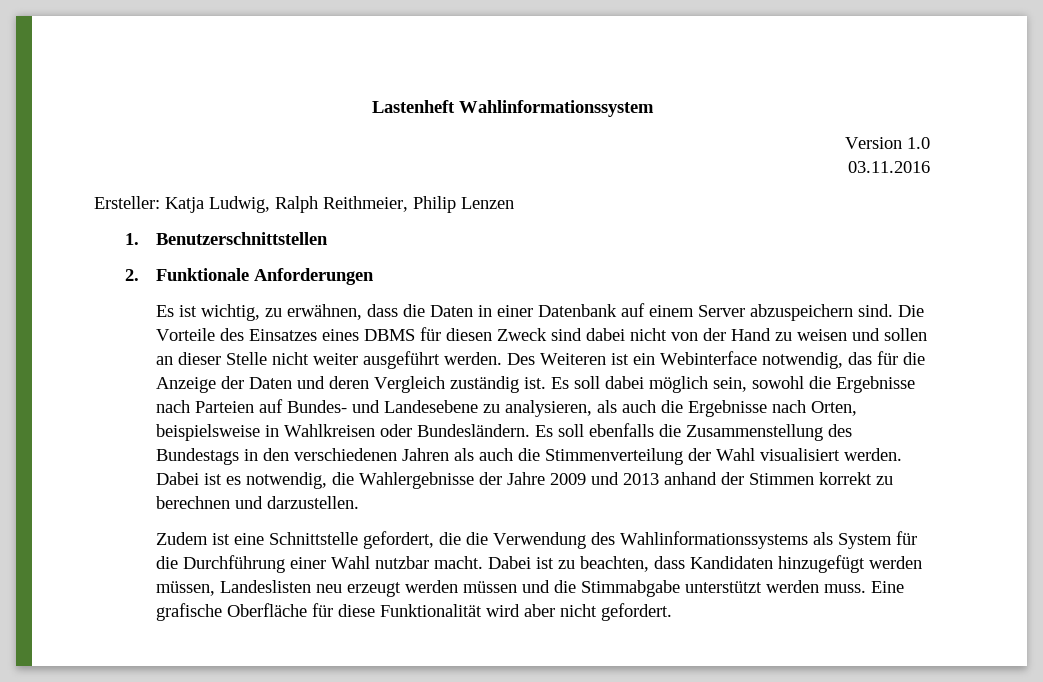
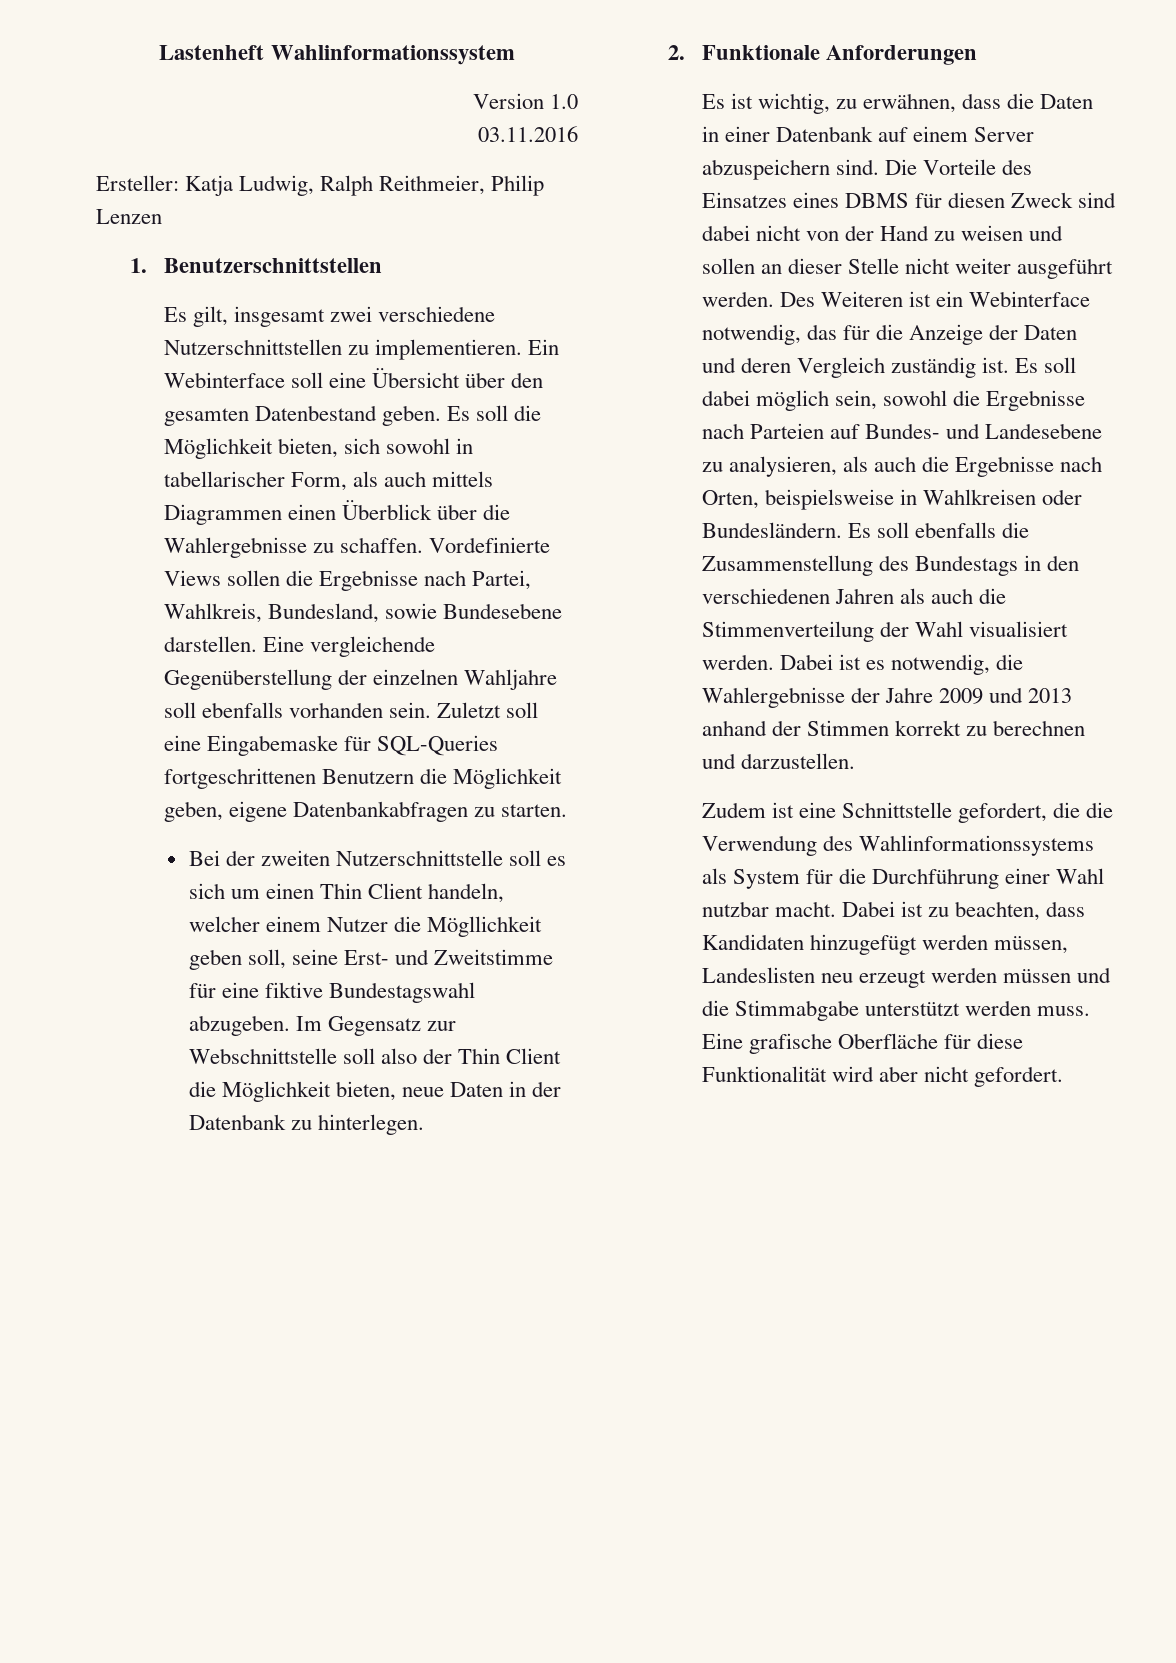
(329, 238) none -> [163,306,496,327] [163,339,559,360] [163,368,544,388] [163,405,542,426] [163,438,474,459] [163,471,494,491] [163,500,511,525] [163,537,550,558] [163,570,532,591] [163,603,562,623] [163,636,435,657] [163,669,557,690] [163,702,539,718] [163,735,498,756] [163,768,562,789] [163,801,568,822] [188,850,566,866] [188,883,504,903] [188,916,542,937] [188,949,553,970] [188,982,475,1003] [188,1015,456,1036] [188,1048,561,1064] [188,1081,561,1102] [188,1114,424,1135] // Es gilt, insgesamt zwei verschiedene Nutzerschnittstellen zu implementieren. Ein Webinterface soll eine Übersicht über den gesamten Datenbestand geben. Es soll die Möglichkeit bieten, sich sowohl in tabellarischer Form, als auch mittels Diagrammen einen Überblick über die Wahlergebnisse zu schaffen. Vordefinierte Views sollen die Ergebnisse nach Partei, Wahlkreis, Bundesland, sowie Bundesebene darstellen. Eine vergleichende Gegenüberstellung der einzelnen Wahljahre soll ebenfalls vorhanden sein. Zuletzt soll eine Eingabemaske für SQL-Queries fortgeschrittenen Benutzern die Möglichkeit geben, eigene Datenbankabfragen zu starten. // Bei der zweiten Nutzerschnittstelle soll es sich um einen Thin Client handeln, welcher einem Nutzer die Mögllichkeit geben soll, seine Erst- und Zweitstimme für eine fiktive Bundestagswahl abzugeben. Im Gegensatz zur Webschnittstelle soll also der Thin Client die Möglichkeit bieten, neue Daten in der Datenbank zu hinterlegen.

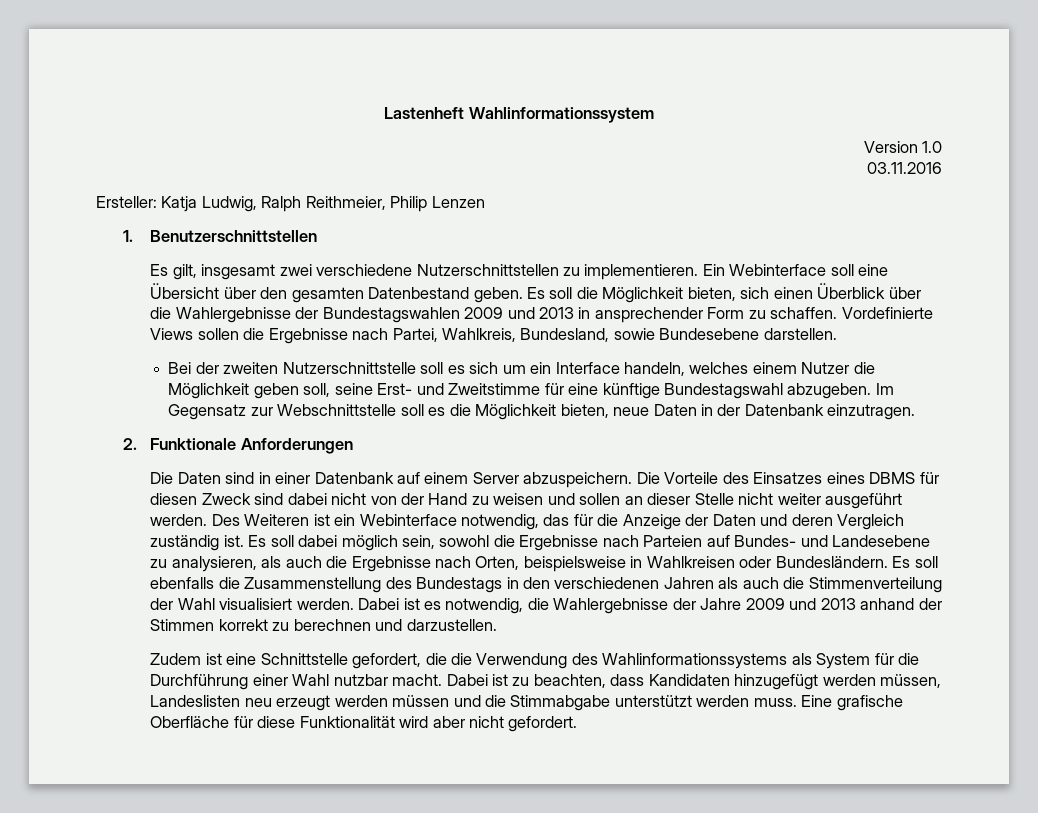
[385,438,474,454] [163,471,494,491] [163,504,282,525] sowohl in tabellarischer Form, als auch mittels Diagrammen -> (770, 293) none
(307, 547) none -> [295,307,745,323] der Bundestagswahlen 2009 und 2013 in ansprechender Form
[262,636,435,657] [163,669,557,690] [163,702,539,718] [163,735,498,756] [163,768,562,789] [163,801,568,822] Eine vergleichende Gegenüberstellung der einzelnen Wahljahre soll ebenfalls vorhanden sein. Zuletzt soll eine Eingabemaske für SQL-Queries fortgeschrittenen Benutzern die Möglichkeit geben, eigene Datenbankabfragen zu starten. -> (837, 334) none
[265,883,504,903] [188,916,260,932] einen Thin Client handeln, welcher -> [530,362,749,376] ein Interface handeln, welches
[426,916,542,937] Mögllichkeit -> [168,383,250,399] Möglichkeit
[264,982,323,998] fiktive -> [602,383,660,399] künftige
[380,1048,561,1064] also der Thin Client -> [428,407,446,416] es
[290,1114,424,1135] zu hinterlegen. -> [827,404,916,420] einzutragen.
[701,93,1094,114] Es ist wichtig, zu erwähnen, dass die Daten -> [150,472,255,484] Die Daten sind
[701,159,879,180] abzuspeichern sind. -> [523,472,633,488] abzuspeichern.

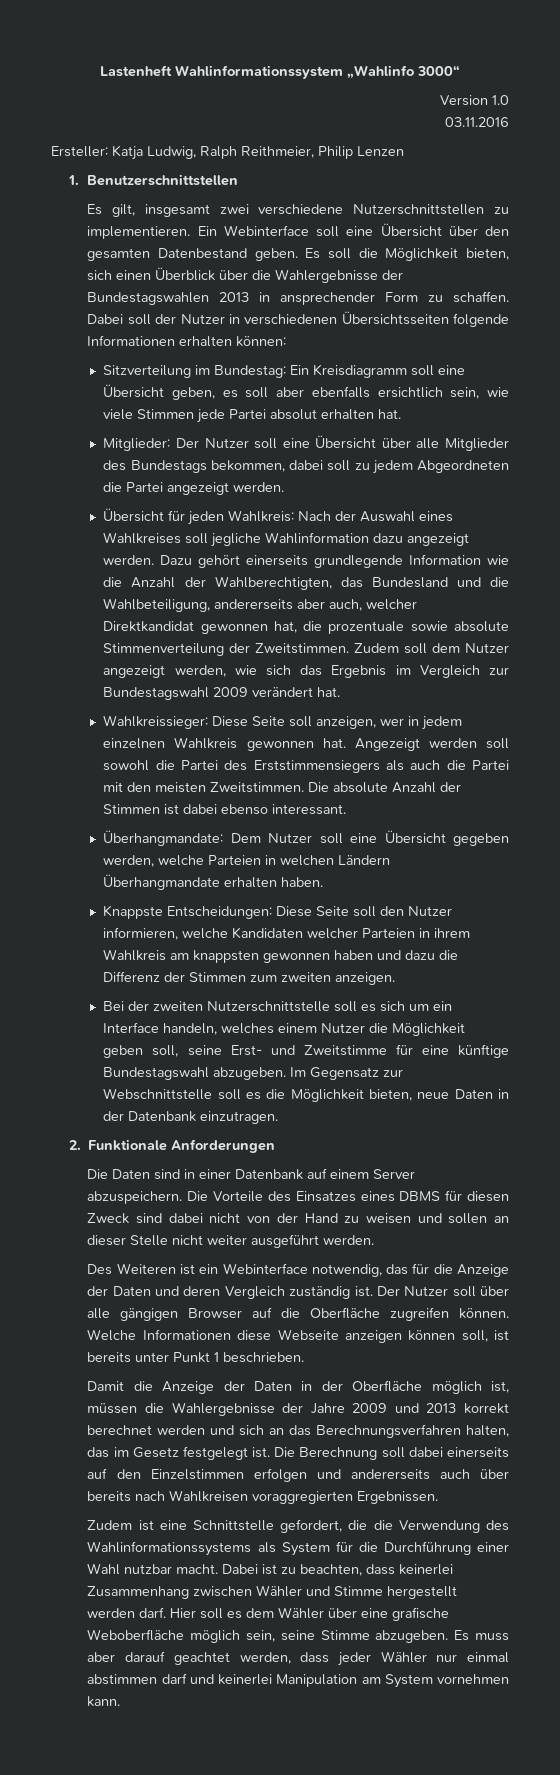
(654, 115) none -> [347,65,460,79] „Wahlinfo 3000“
[464,307,535,319] 2009 und -> (210, 298) none
[841,307,933,319] [150,328,837,344] Vordefinierte Views sollen die Ergebnisse nach Partei, Wahlkreis, Bundesland, sowie Bundesebene darstellen. -> [87,311,509,327] [87,335,287,347] [103,364,466,378] [103,384,510,400] [103,409,402,423] [103,435,510,451] [103,460,510,474] [103,482,285,495] [103,508,454,525] [103,532,470,547] [103,554,509,568] [103,576,509,590] [103,598,418,612] [103,621,509,634] [103,643,509,656] [103,665,510,678] [103,687,341,700] [103,715,463,730] [103,737,510,751] [103,760,510,773] [103,782,462,793] [103,804,347,815] [103,830,509,846] [103,855,391,867] [103,874,324,890] [103,905,453,919] [103,927,471,940] [103,949,459,963] [103,971,396,985] Dabei soll der Nutzer in verschiedenen Übersichtsseiten folgende Informationen erhalten können: // Sitzverteilung im Bundestag: Ein Kreisdiagramm soll eine Übersicht geben, es soll aber ebenfalls ersichtlich sein, wie viele Stimmen jede Partei absolut erhalten hat. // Mitglieder: Der Nutzer soll eine Übersicht über alle Mitglieder des Bundestags bekommen, dabei soll zu jedem Abgeordneten die Partei angezeigt werden. // Übersicht für jeden Wahlkreis: Nach der Auswahl eines Wahlkreises soll jegliche Wahlinformation dazu angezeigt werden. Dazu gehört einerseits grundlegende Information wie die Anzahl der Wahlberechtigten, das Bundesland und die Wahlbeteiligung, andererseits aber auch, welcher Direktkandidat gewonnen hat, die prozentuale sowie absolute Stimmenverteilung der Zweitstimmen. Zudem soll dem Nutzer angezeigt werden, wie sich das Ergebnis im Vergleich zur Bundestagswahl 2009 verändert hat. // Wahlkreissieger: Diese Seite soll anzeigen, wer in jedem einzelnen Wahlkreis gewonnen hat. Angezeigt werden soll sowohl die Partei des Erststimmensiegers als auch die Partei mit den meisten Zweitstimmen. Die absolute Anzahl der Stimmen ist dabei ebenso interessant. // Überhangmandate: Dem Nutzer soll eine Übersicht gegeben werden, welche Parteien in welchen Ländern Überhangmandate erhalten haben. // Knappste Entscheidungen: Diese Seite soll den Nutzer informieren, welche Kandidaten welcher Parteien in ihrem Wahlkreis am knappsten gewonnen haben und dazu die Differenz der Stimmen zum zweiten anzeigen.
(208, 520) none -> (375, 1240) //
[248,535,931,551] [150,556,938,572] [150,577,942,593] [150,598,524,614] Es soll dabei möglich sein, sowohl die Ergebnisse nach Parteien auf Bundes- und Landesebene zu analysieren, als auch die Ergebnisse nach Orten, beispielsweise in Wahlkreisen oder Bundesländern. Es soll ebenfalls die Zusammenstellung des Bundestags in den verschiedenen Jahren als auch die Stimmenverteilung der Wahl visualisiert werden. Dabei ist es notwendig, -> [376,1286,509,1297] [87,1307,509,1321] [87,1329,509,1343] [87,1352,305,1363] [87,1380,509,1394] [87,1403,138,1414] Der Nutzer soll über alle gängigen Browser auf die Oberfläche zugreifen können. Welche Informationen diese Webseite anzeigen können soll, ist bereits unter Punkt 1 beschrieben. // Damit die Anzeige der Daten in der Oberfläche möglich ist, müssen
[860,598,942,610] [150,619,497,631] anhand der Stimmen korrekt zu berechnen und darzustellen. -> [463,1403,509,1414] [87,1424,509,1438] [87,1446,509,1460] [87,1468,509,1482] [87,1490,439,1504] korrekt berechnet werden und sich an das Berechnungsverfahren halten, das im Gesetz festgelegt ist. Die Berechnung soll dabei einerseits auf den Einzelstimmen erfolgen und andererseits auch über bereits nach Wahlkreisen voraggregierten Ergebnissen.
[648,674,942,690] [150,695,903,711] [150,716,578,732] Kandidaten hinzugefügt werden müssen, Landeslisten neu erzeugt werden müssen und die Stimmabgabe unterstützt werden muss. Eine grafische Oberfläche für diese Funktionalität wird aber nicht gefordert. -> [399,1564,454,1575] [87,1585,458,1599] [87,1607,450,1621] [87,1629,509,1643] [87,1651,509,1666] [87,1673,509,1688] [87,1696,121,1707] keinerlei Zusammenhang zwischen Wähler und Stimme hergestellt werden darf. Hier soll es dem Wähler über eine grafische Weboberfläche möglich sein, seine Stimme abzugeben. Es muss aber darauf geachtet werden, dass jeder Wähler nur einmal abstimmen darf und keinerlei Manipulation am System vornehmen kann.

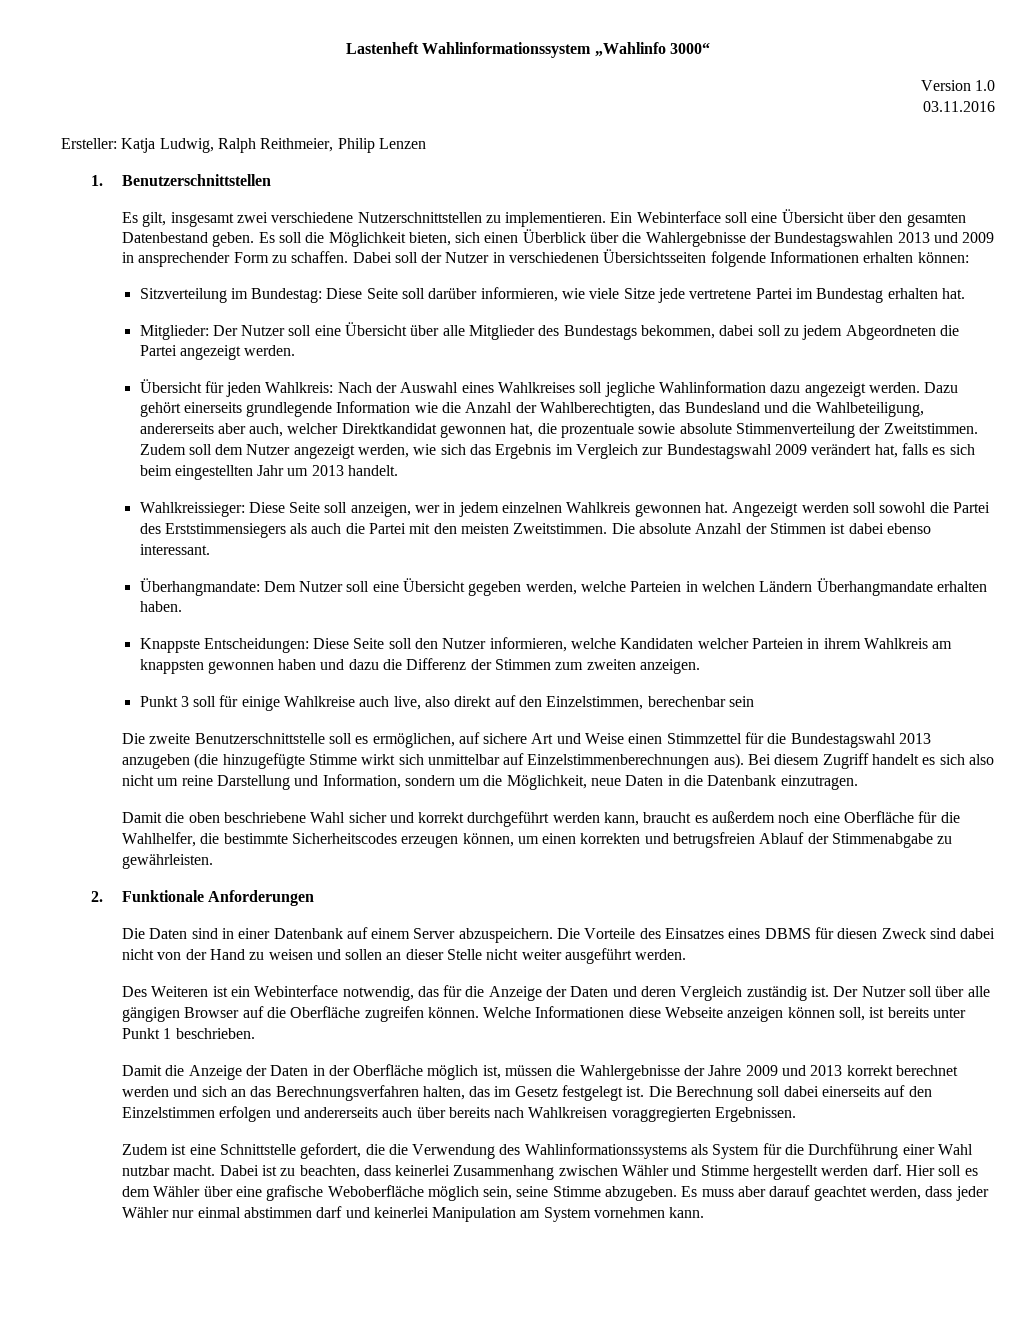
(250, 297) none -> [934,232,995,243] und 2009
[290,364,466,378] [103,384,510,400] [103,409,318,423] Ein Kreisdiagramm soll eine Übersicht geben, es soll aber ebenfalls ersichtlich sein, wie viele Stimmen jede Partei absolut -> [326,287,884,303] Diese Seite soll darüber informieren, wie viele Sitze jede vertretene Partei im Bundestag
[317,687,341,697] hat. -> [874,443,975,458] [139,465,399,480] hat, falls es sich beim eingestellten Jahr um 2013 handelt.
[103,1001,453,1012] [103,1022,466,1036] [103,1044,510,1058] [103,1067,404,1080] [103,1088,413,1102] Bei der zweiten Nutzerschnittstelle soll es sich um ein Interface handeln, welches einem Nutzer die Möglichkeit geben soll, seine Erst- und Zweitstimme für eine künftige Bundestagswahl abzugeben. Im Gegensatz zur Webschnittstelle soll es die Möglichkeit bieten, -> [139,695,754,711] [121,732,932,748] [121,753,995,769] [121,774,587,790] Punkt 3 soll für einige Wahlkreise auch live, also direkt auf den Einzelstimmen, berechenbar sein // Die zweite Benutzerschnittstelle soll es ermöglichen, auf sichere Art und Weise einen Stimmzettel für die Bundestagswahl 2013 anzugeben (die hinzugefügte Stimme wirkt sich unmittelbar auf Einzelstimmenberechnungen aus). Bei diesem Zugriff handelt es sich also nicht um reine Darstellung und Information, sondern um die Möglichkeit,
[103,1111,125,1121] der -> [684,775,704,786] die
(279, 1117) none -> [121,811,960,827] [121,832,953,848] [121,854,213,869] // Damit die oben beschriebene Wahl sicher und korrekt durchgeführt werden kann, braucht es außerdem noch eine Oberfläche für die Wahlhelfer, die bestimmte Sicherheitscodes erzeugen können, um einen korrekten und betrugsfreien Ablauf der Stimmenabgabe zu gewährleisten.

